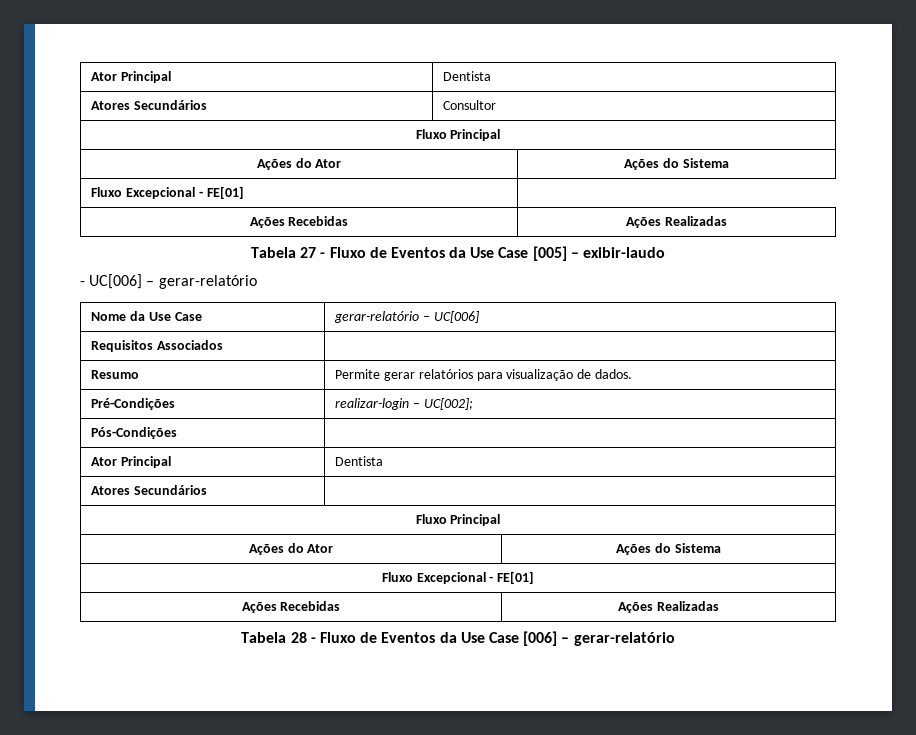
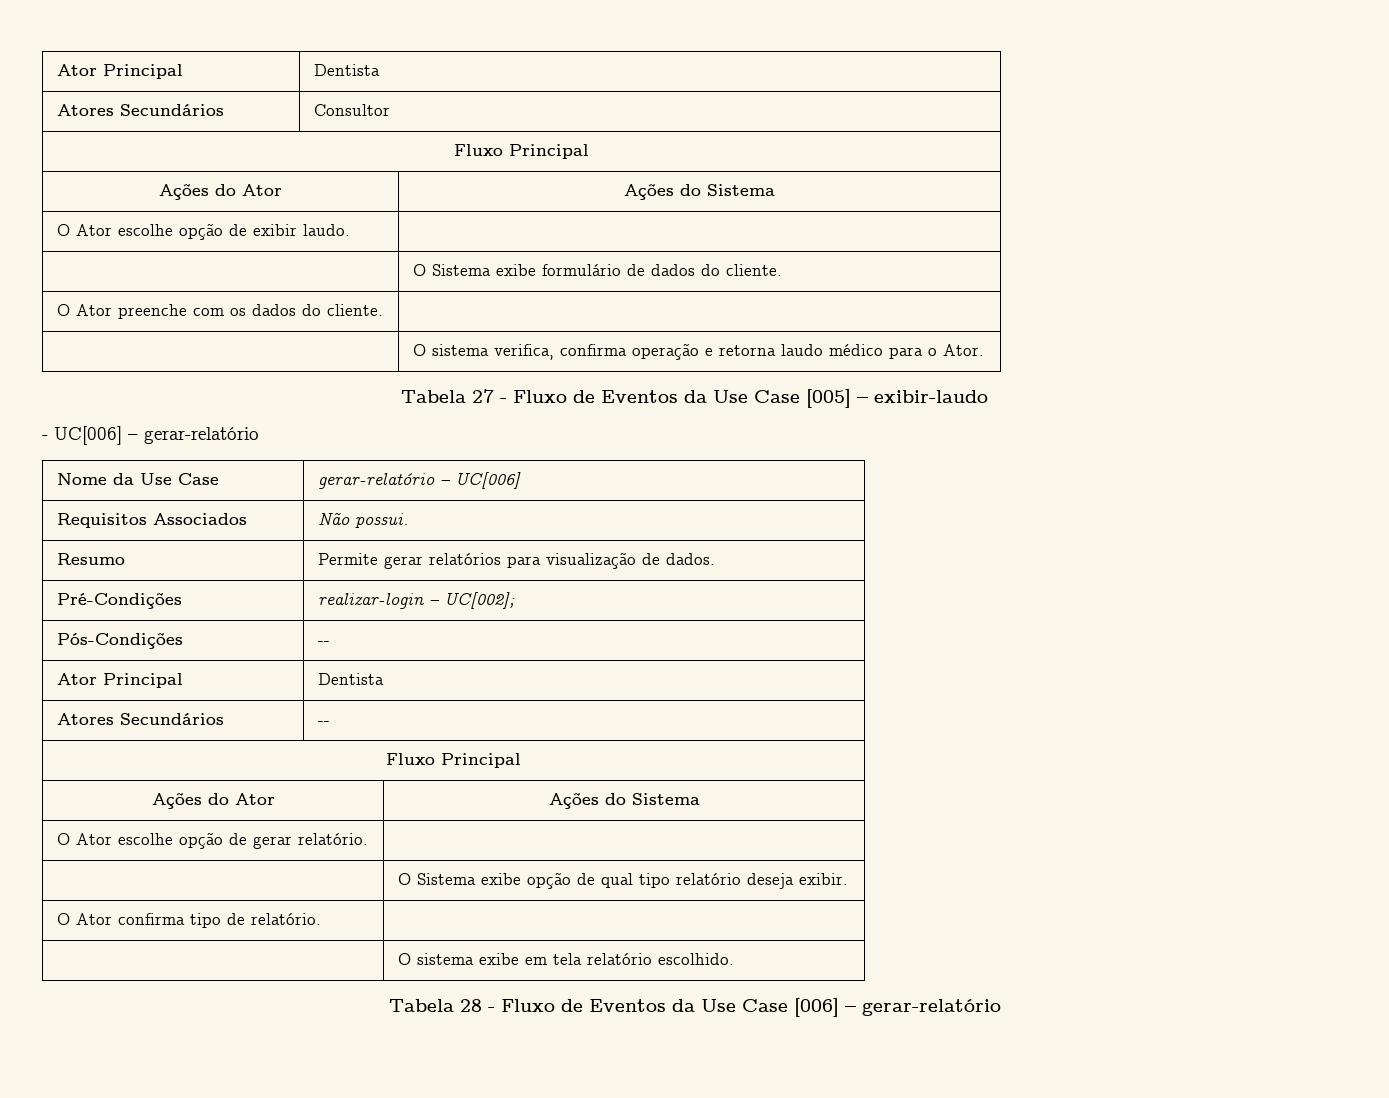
[91,186,244,199] [249,216,349,228] [626,216,727,228] Fluxo Excepcional - FE[01] // Ações Recebidas | Ações Realizadas -> [57,223,351,240] [413,264,783,276] [57,304,384,319] [413,343,985,360] O Ator escolhe opção de exibir laudo. | // | O Sistema exibe formulário de dados do cliente. // O Ator preenche com os dados do cliente. | // | O sistema verifica, confirma operação e retorna laudo médico para o Ator.
(224, 345) none -> [318,512,410,528] Não possui.
[91,456,172,468] [335,456,384,466] [91,485,208,495] [415,514,501,526] [248,543,334,555] [616,543,721,555] [381,571,535,584] [241,601,341,613] [618,601,719,613] // Ator Principal | Dentista // Atores Secundários | // Fluxo Principal // Ações do Ator | Ações do Sistema // Fluxo Excepcional - FE[01] // Ações Recebidas | Ações Realizadas -> [318,641,331,645] [57,673,184,688] [318,673,385,685] [57,713,225,725] [318,721,331,725] [386,753,521,768] [151,792,275,809] [548,792,700,809] [57,832,369,849] [398,872,849,889] [57,913,322,928] [398,953,735,965] -- // Ator Principal | Dentista // Atores Secundários | -- // Fluxo Principal // Ações do Ator | Ações do Sistema // O Ator escolhe opção de gerar relatório. | // | O Sistema exibe opção de qual tipo relatório deseja exibir. // O Ator confirma tipo de relatório. | // | O sistema exibe em tela relatório escolhido.

